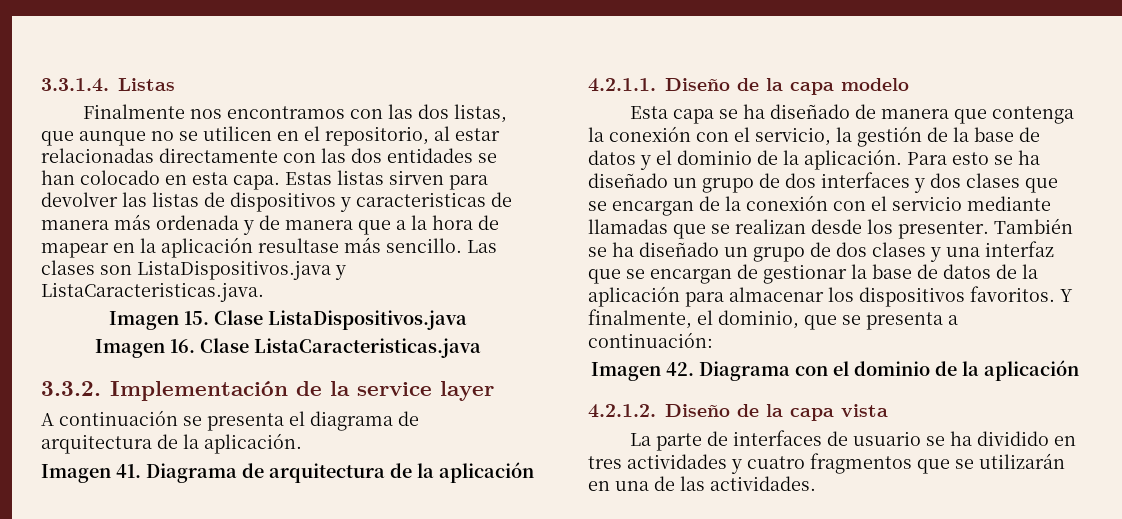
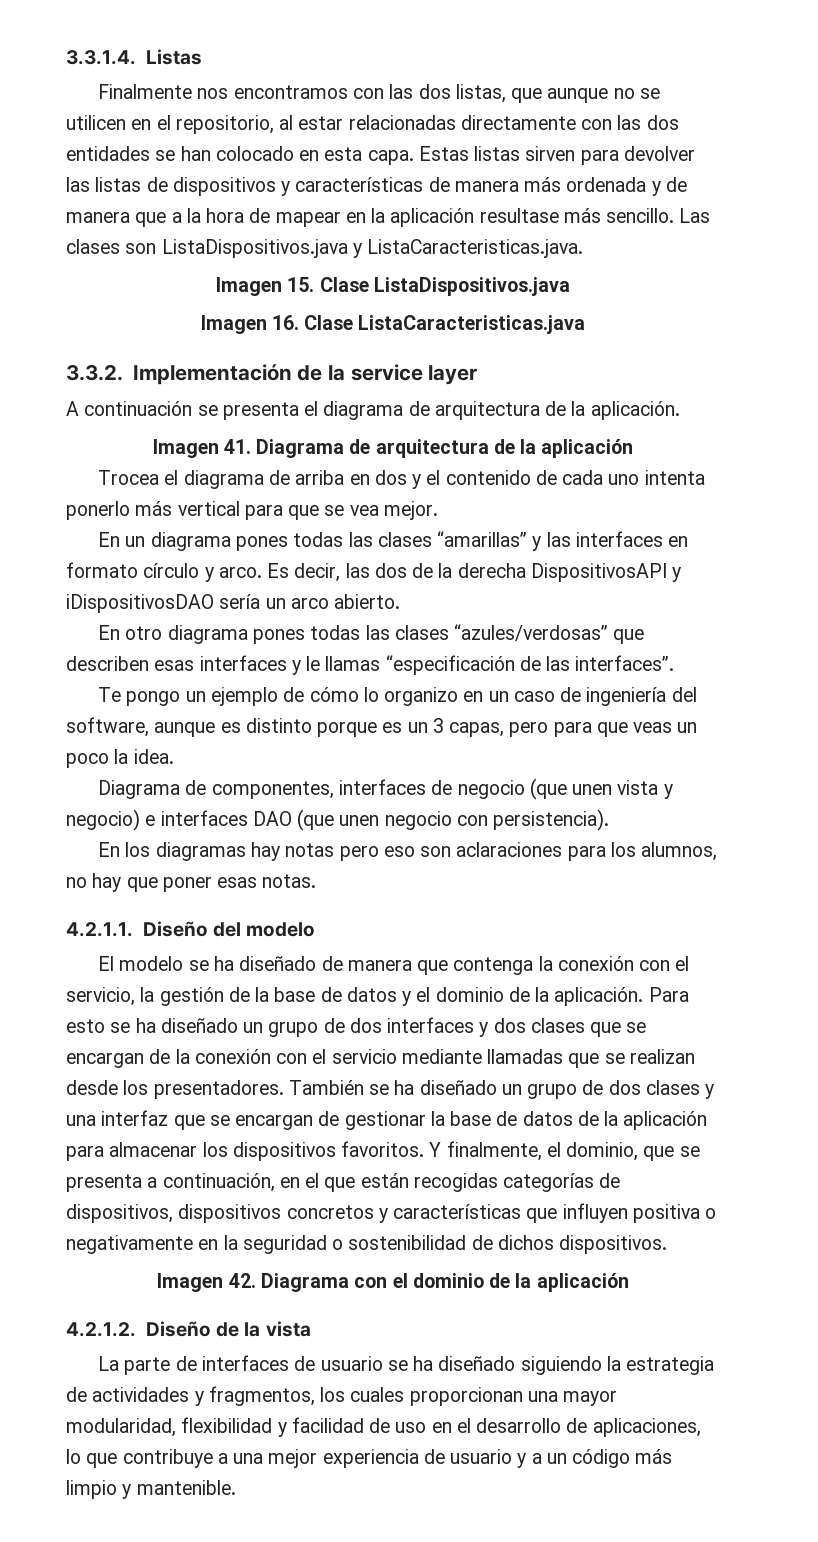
[356,192,486,207] caracteristicas -> [295,177,424,192] características
(534, 472) none -> [98,470,705,489] [66,501,438,520] [98,531,689,551] [66,562,682,582] [66,594,401,613] [98,624,645,644] [66,655,675,675] [98,687,697,706] [66,717,698,737] [66,749,174,768] [98,778,673,800] [66,809,610,831] [98,842,718,861] [66,873,317,892] // Trocea el diagrama de arriba en dos y el contenido de cada uno intenta ponerlo más vertical para que se vea mejor. // En un diagrama pones todas las clases “amarillas” y las interfaces en formato círculo y arco. Es decir, las dos de la derecha DispositivosAPI y iDispositivosDAO sería un arco abierto. // En otro diagrama pones todas las clases “azules/verdosas” que describen esas interfaces y le llamas “especificación de las interfaces”. // Te pongo un ejemplo de cómo lo organizo en un caso de ingeniería del software, aunque es distinto porque es un 3 capas, pero para que veas un poco la idea. // Diagrama de componentes, interfaces de negocio (que unen vista y negocio) e interfaces DAO (que unen negocio con persistencia). // En los diagramas hay notas pero eso son aclaraciones para los alumnos, no hay que poner esas notas.
[737,78,834,95] de la capa -> [213,922,242,937] del
[629,106,714,124] Esta capa -> [98,956,184,971] El modelo
[898,221,989,239] presenter. -> [153,1080,284,1099] presentadores.
[588,332,713,348] continuación: -> [162,1173,621,1192] [66,1203,717,1223] [66,1235,668,1254] continuación, en el que están recogidas categorías de dispositivos, dispositivos concretos y características que influyen positiva o negativamente en la seguridad o sostenibilidad de dichos dispositivos.
[790,408,834,421] capa -> (261, 1329) none
[976,431,1076,446] [588,453,1065,474] [588,476,816,491] dividido en tres actividades y cuatro fragmentos que se utilizarán en una de las actividades. -> [438,1356,715,1375] [66,1386,618,1406] [66,1417,701,1437] [66,1449,673,1468] [66,1480,236,1499] diseñado siguiendo la estrategia de actividades y fragmentos, los cuales proporcionan una mayor modularidad, flexibilidad y facilidad de uso en el desarrollo de aplicaciones, lo que contribuye a una mejor experiencia de usuario y a un código más limpio y mantenible.

